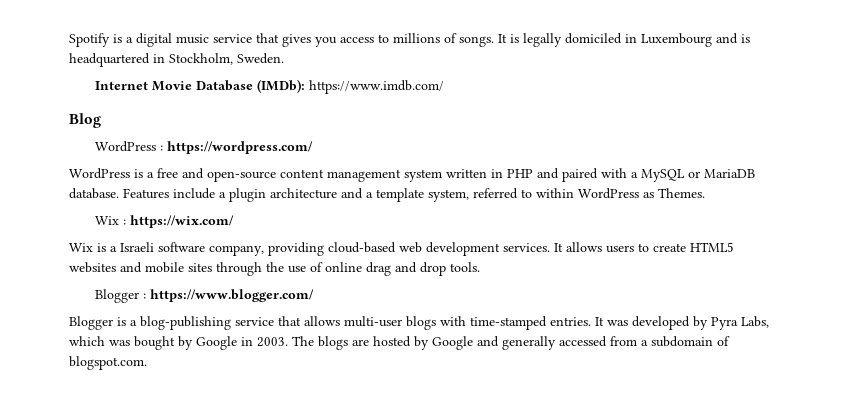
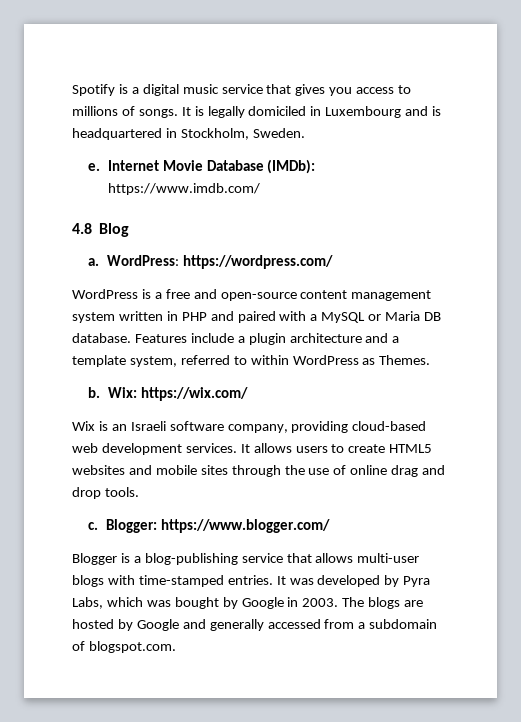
(284, 58) none -> [88,163,101,171] e.
(445, 87) none -> [72,223,92,234] 4.8
[95,141,164,152] WordPress : -> [88,255,179,266] a. WordPress:
[704,169,755,178] MariaDB -> [385,311,442,321] Maria DB
[95,216,127,225] Wix : -> [88,387,137,398] b. Wix:
[110,246,117,252] a -> [111,424,127,431] an
[95,289,147,303] Blogger : -> [88,519,157,533] c. Blogger:

